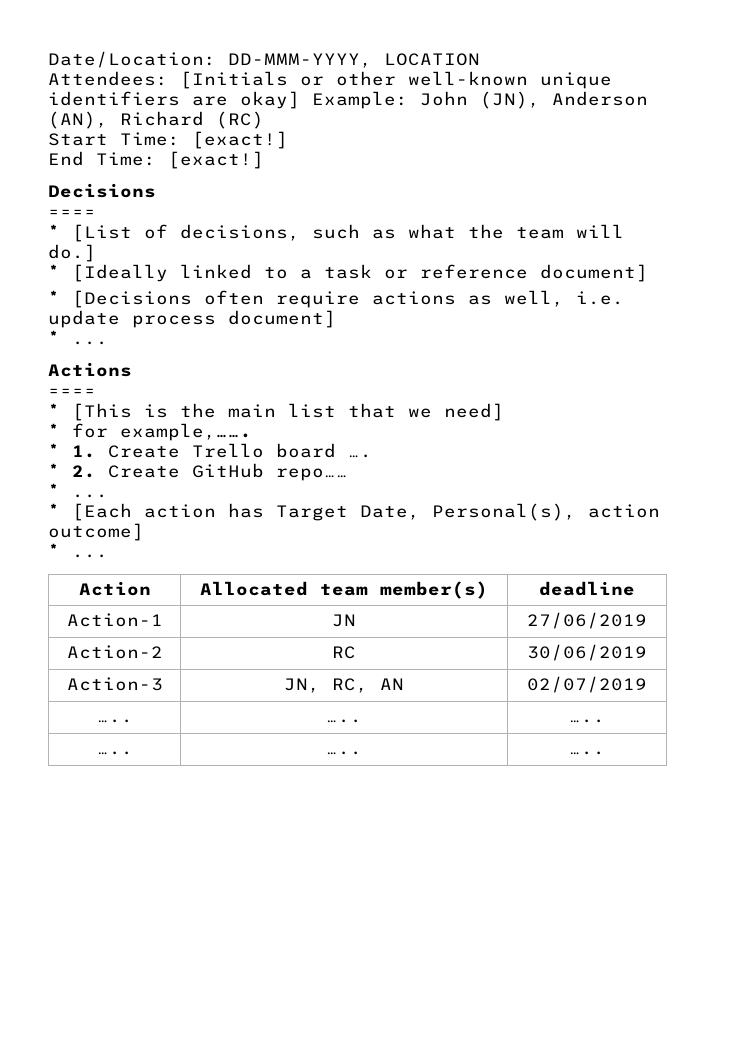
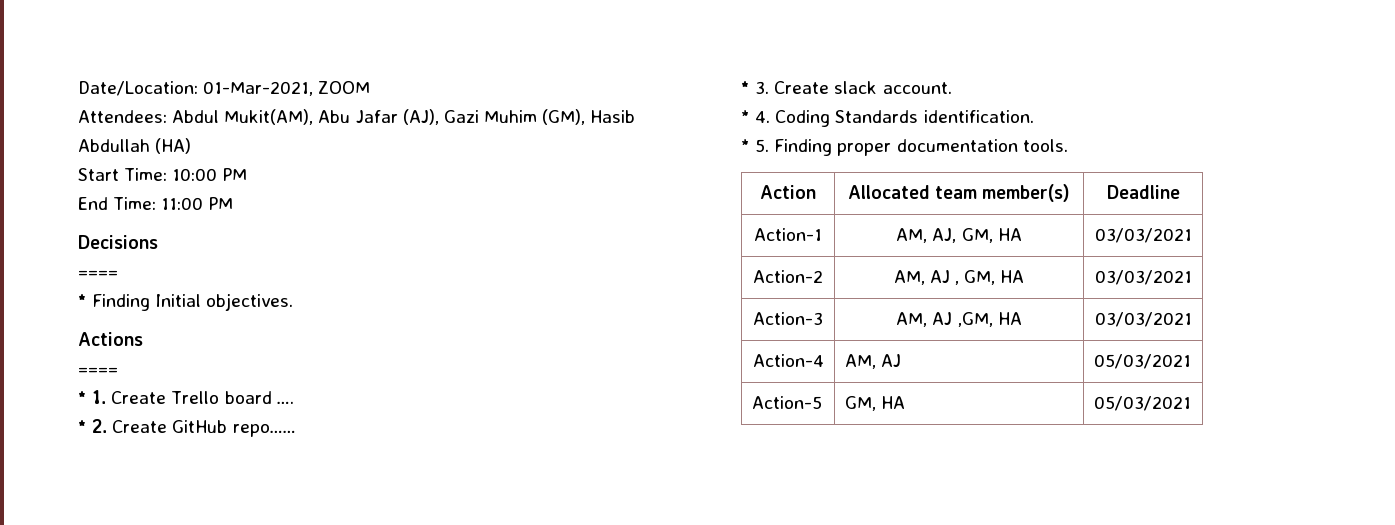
[228,53,480,68] DD-MMM-YYYY, LOCATION -> [203,81,371,96] 01-Mar-2021, ZOOM
[180,71,612,89] [48,91,648,109] [48,111,264,129] [Initials or other well-known unique identifiers are okay] Example: John (JN), Anderson (AN), Richard (RC) -> [172,109,636,125] [78,138,192,154] Abdul Mukit(AM), Abu Jafar (AJ), Gazi Muhim (GM), Hasib Abdullah (HA)
[192,131,288,149] [exact!] -> [172,168,248,181] 10:00 PM
[168,151,264,169] [exact!] -> [161,197,234,210] 11:00 PM
[72,224,624,242] [48,244,96,262] [48,264,648,282] [48,290,624,308] [48,310,336,328] [48,330,108,345] [48,362,132,377] [48,388,96,396] [48,403,504,421] [48,423,252,441] [List of decisions, such as what the team will do.] // * [Ideally linked to a task or reference document] // * [Decisions often require actions as well, i.e. update process document] // * ... // Actions // ==== // * [This is the main list that we need] // * for example,……. -> [92,293,294,311] [78,332,143,346] [78,367,118,375] Finding Initial objectives. // Actions // ====
[72,494,108,498] [48,503,660,521] [48,523,144,541] [48,543,108,558] ... // * [Each action has Target Date, Personal(s), action outcome] // * ... -> [755,81,952,94] [741,110,1034,127] [741,139,1068,156] 3. Create slack account. // * 4. Coding Standards identification. // * 5. Finding proper documentation tools.
[539,581,635,596] deadline -> [1106,185,1180,199] Deadline
[332,614,356,627] [527,612,647,629] [66,645,163,659] [332,646,356,659] [527,644,647,661] [66,677,163,691] [284,678,404,693] [527,676,647,693] [96,719,133,723] [326,719,362,723] [569,719,605,723] [96,751,133,755] [326,751,362,755] [569,751,605,755] JN | 27/06/2019 // Action-2 | RC | 30/06/2019 // Action-3 | JN, RC, AN | 02/07/2019 // ….. | ….. | ….. // ….. | ….. | ….. -> [896,228,1022,243] [1094,228,1192,243] [753,270,823,283] [893,270,1025,285] [1094,270,1192,285] [753,312,823,325] [896,312,1022,327] [1094,312,1192,327] [752,354,824,367] [844,354,902,369] [1093,354,1191,369] [751,396,822,409] [844,396,906,411] [1093,396,1191,411] AM, AJ, GM, HA | 03/03/2021 // Action-2 | AM, AJ , GM, HA | 03/03/2021 // Action-3 | AM, AJ ,GM, HA | 03/03/2021 // Action-4 | AM, AJ | 05/03/2021 // Action-5 | GM, HA | 05/03/2021

